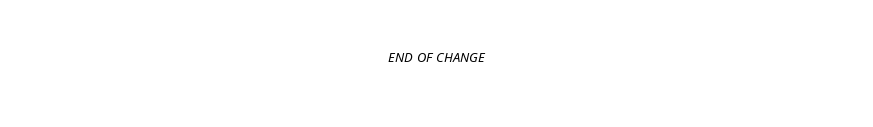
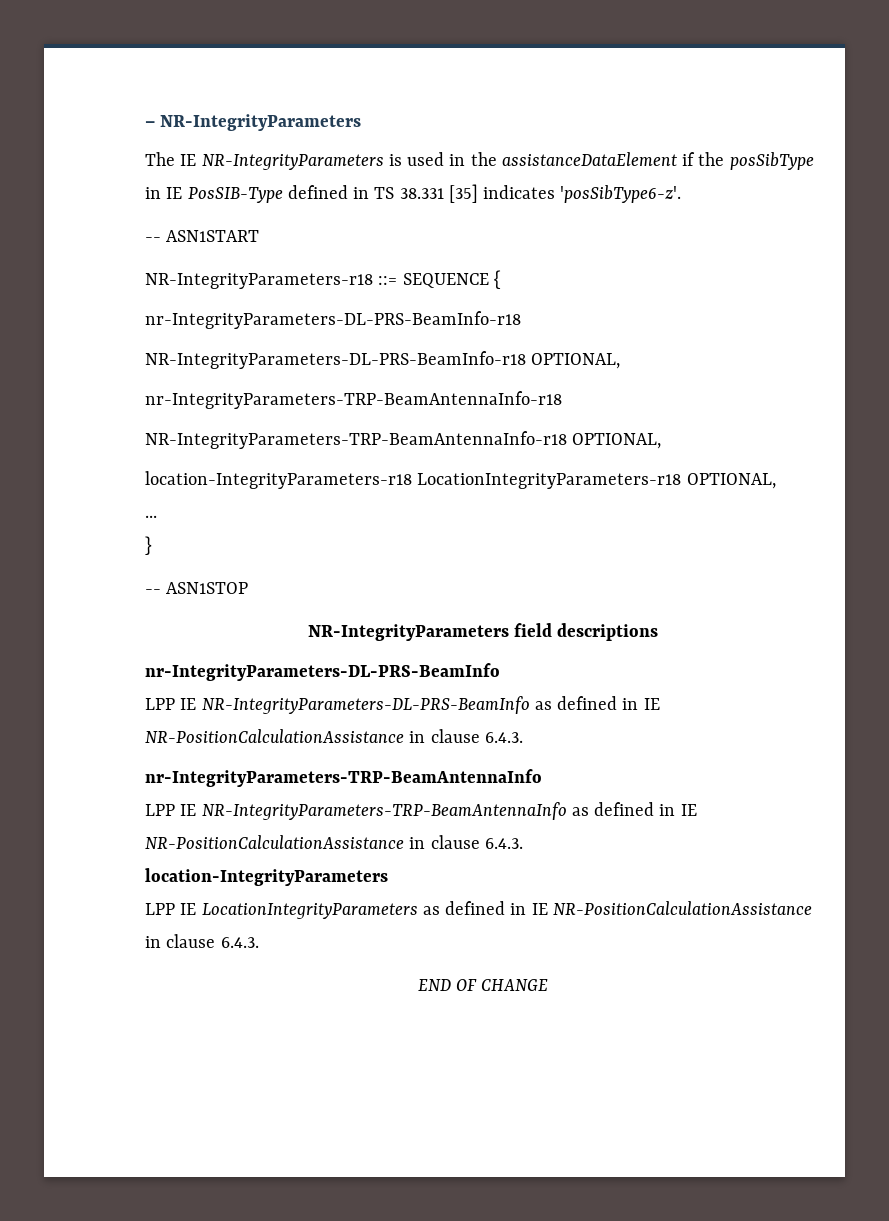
(388, 57) none -> [145,114,362,131] [145,152,814,170] [145,184,682,203] [145,230,260,242] [145,270,501,289] [145,311,521,329] [145,351,621,369] [145,391,562,409] [145,431,662,449] [145,471,776,489] [145,515,157,518] [145,536,152,555] [145,582,249,594] [307,623,659,641] [145,663,500,681] [145,696,660,714] [145,729,523,743] [145,769,542,787] [145,802,697,820] [145,835,523,849] [145,868,388,886] [145,901,812,919] [145,934,259,948] – NR-IntegrityParameters // The IE NR-IntegrityParameters is used in the assistanceDataElement if the posSibType in IE PosSIB-Type defined in TS 38.331 [35] indicates 'posSibType6-z'. // -- ASN1START // NR-IntegrityParameters-r18 ::= SEQUENCE { // nr-IntegrityParameters-DL-PRS-BeamInfo-r18 // NR-IntegrityParameters-DL-PRS-BeamInfo-r18 OPTIONAL, // nr-IntegrityParameters-TRP-BeamAntennaInfo-r18 // NR-IntegrityParameters-TRP-BeamAntennaInfo-r18 OPTIONAL, // location-IntegrityParameters-r18 LocationIntegrityParameters-r18 OPTIONAL, // ... // } // -- ASN1STOP // NR-IntegrityParameters field descriptions // nr-IntegrityParameters-DL-PRS-BeamInfo // LPP IE NR-IntegrityParameters-DL-PRS-BeamInfo as defined in IE NR-PositionCalculationAssistance in clause 6.4.3. // nr-IntegrityParameters-TRP-BeamAntennaInfo // LPP IE NR-IntegrityParameters-TRP-BeamAntennaInfo as defined in IE NR-PositionCalculationAssistance in clause 6.4.3. // location-IntegrityParameters // LPP IE LocationIntegrityParameters as defined in IE NR-PositionCalculationAssistance in clause 6.4.3. //

